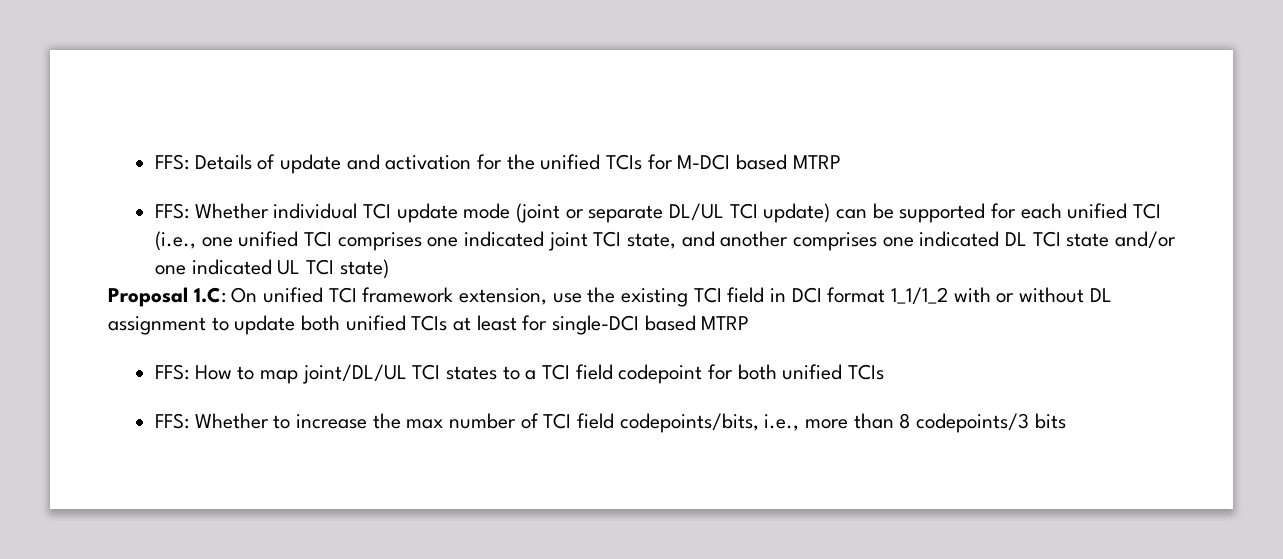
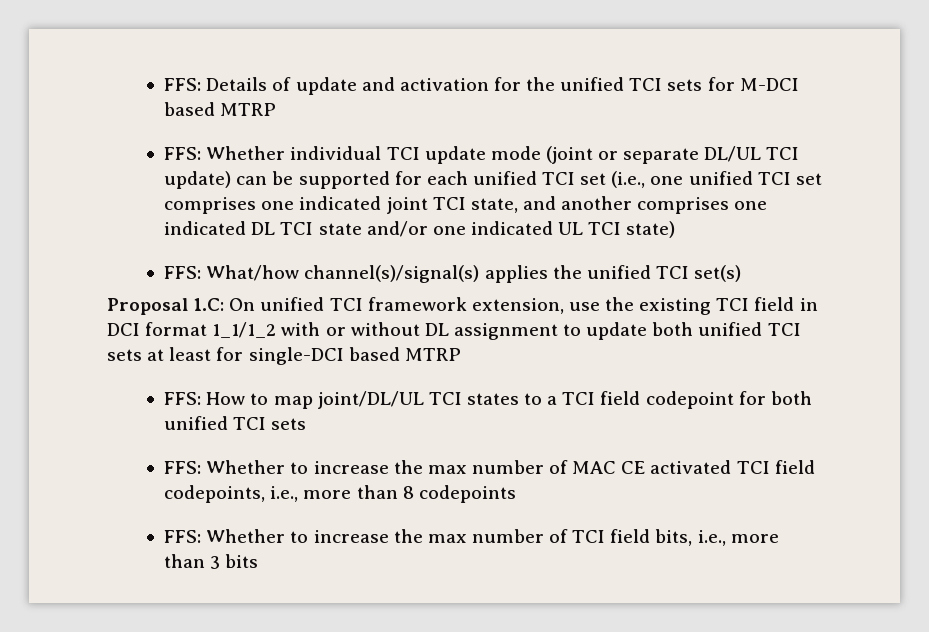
[605,154,642,170] TCIs -> [629,78,703,91] TCI sets
(1162, 211) none -> [580,173,607,185] set
(332, 239) none -> [795,173,822,185] set
(389, 269) none -> [164,265,742,283] // FFS: What/how channel(s)/signal(s) applies the unified TCI set(s)
[411,315,448,331] TCIs -> [767,323,801,336] [107,349,142,361] TCI sets
[848,364,885,380] TCIs -> [233,417,307,430] [164,460,815,474] [164,485,516,503] TCI sets // FFS: Whether to increase the max number of MAC CE activated TCI field codepoints, i.e., more than 8 codepoints
[619,413,1030,433] codepoints/bits, i.e., more than 8 codepoints/3 -> [655,529,779,546] [164,554,221,569] bits, i.e., more than 3

